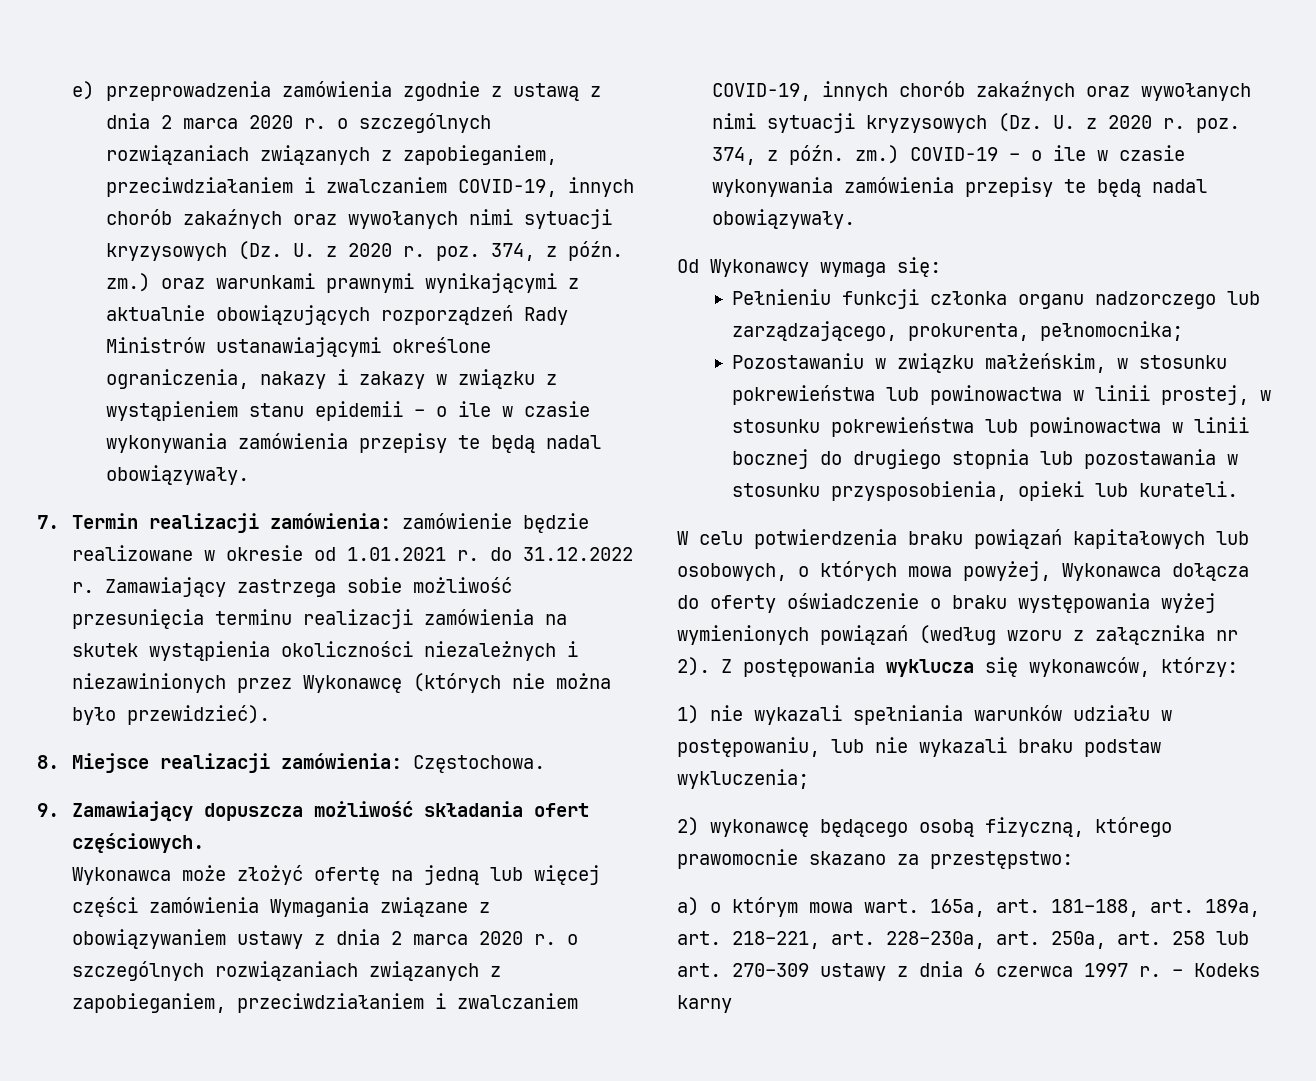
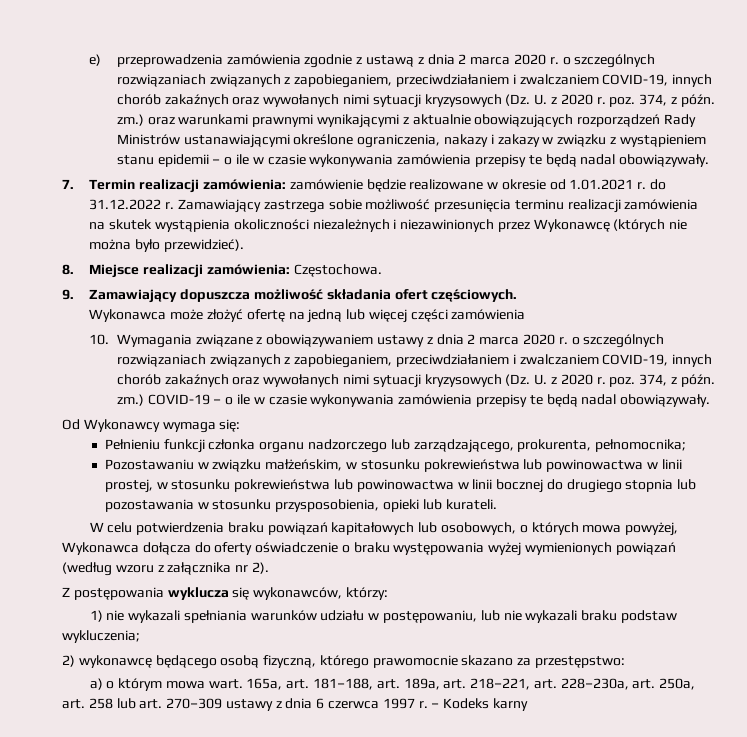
(259, 905) none -> [89,334,110,345] // 10.
(710, 666) none -> (269, 568) //

